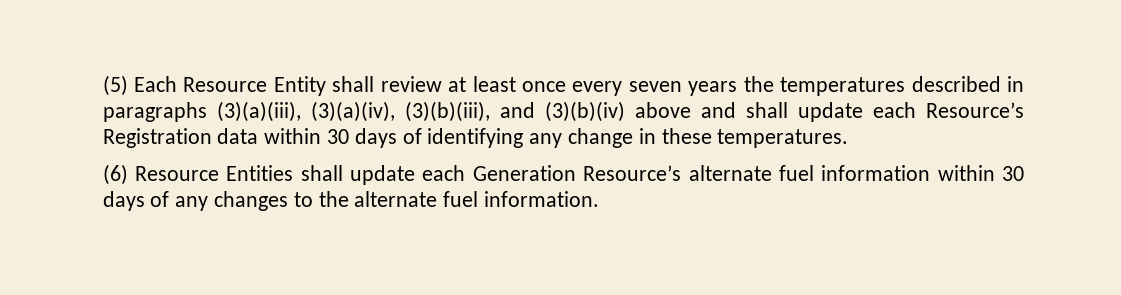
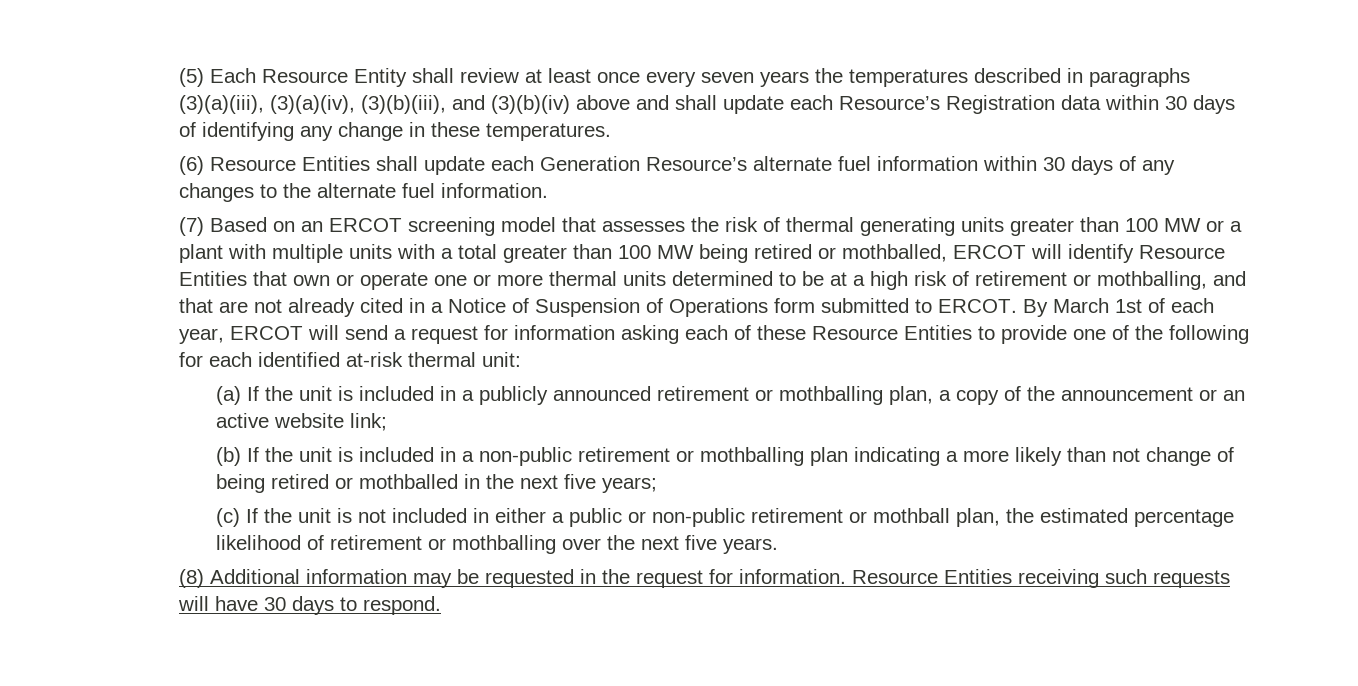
(600, 199) none -> [179,217,1243,236] [179,244,1226,263] [179,271,1247,290] [179,298,1215,317] [179,325,1250,344] [179,352,522,367] [215,386,1245,405] [215,413,387,431] [215,447,1234,466] [215,474,657,493] [215,508,1234,527] [215,535,778,554] [179,569,1231,588] [178,596,442,615] // (7) Based on an ERCOT screening model that assesses the risk of thermal generating units greater than 100 MW or a plant with multiple units with a total greater than 100 MW being retired or mothballed, ERCOT will identify Resource Entities that own or operate one or more thermal units determined to be at a high risk of retirement or mothballing, and that are not already cited in a Notice of Suspension of Operations form submitted to ERCOT. By March 1st of each year, ERCOT will send a request for information asking each of these Resource Entities to provide one of the following for each identified at-risk thermal unit: // (a) If the unit is included in a publicly announced retirement or mothballing plan, a copy of the announcement or an active website link; // (b) If the unit is included in a non-public retirement or mothballing plan indicating a more likely than not change of being retired or mothballed in the next five years; // (c) If the unit is not included in either a public or non-public retirement or mothball plan, the estimated percentage likelihood of retirement or mothballing over the next five years. // (8) Additional information may be requested in the request for information. Resource Entities receiving such requests will have 30 days to respond.

